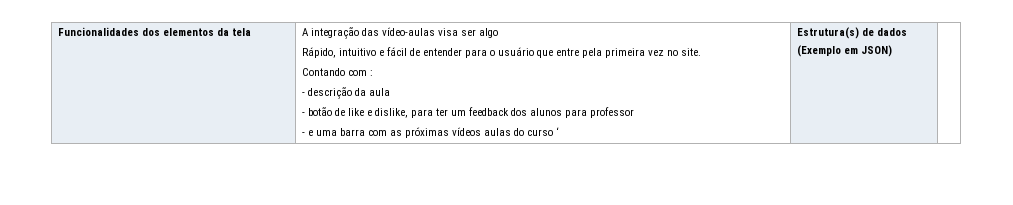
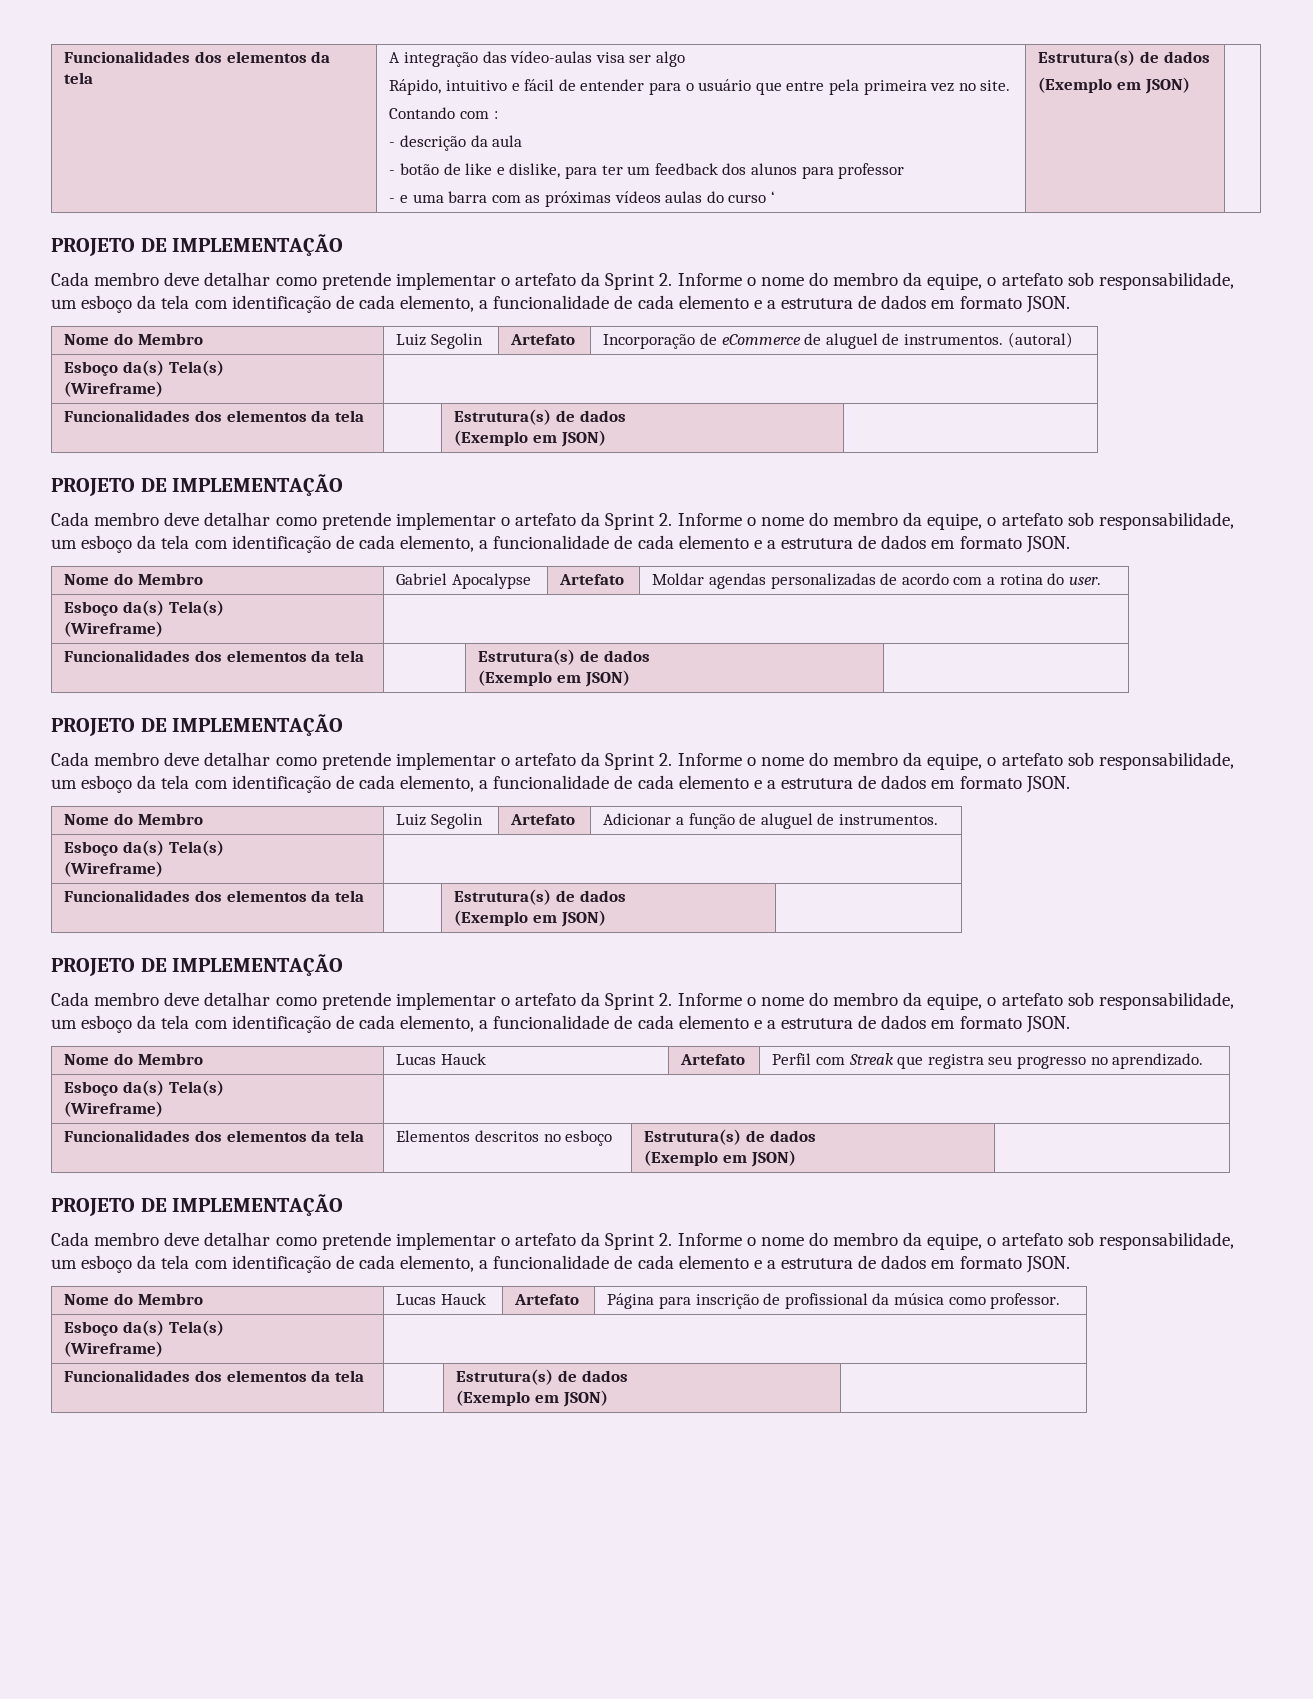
(893, 51) none -> [51,234,344,256] [51,272,1234,290] [51,295,1070,313] [64,333,203,345] [396,333,484,349] [510,334,576,345] [603,332,1073,349] [64,360,224,376] [64,381,164,397] [64,410,364,422] [454,409,626,425] [454,430,606,447] [51,474,344,496] [51,512,1234,530] [51,535,1070,553] [64,573,203,585] [396,573,532,589] [559,574,625,585] [652,573,1101,589] [64,600,224,616] [64,621,164,637] [64,650,364,662] [478,649,650,665] [478,670,630,687] [51,714,344,736] [51,752,1234,770] [51,775,1070,793] [64,813,203,825] [396,813,484,829] [510,814,576,825] [603,813,939,829] [64,840,224,856] [64,861,164,877] [64,890,364,902] [454,889,626,905] [454,910,606,927] [51,954,344,976] [51,992,1234,1010] [51,1015,1070,1033] [64,1053,203,1065] [396,1053,487,1065] [680,1054,746,1065] [772,1053,1204,1069] [64,1080,224,1096] [64,1101,164,1117] [64,1130,364,1142] [396,1130,613,1146] [644,1129,816,1145] [644,1150,796,1167] [51,1194,344,1216] [51,1232,1234,1250] [51,1255,1070,1273] [64,1293,203,1305] [396,1293,487,1305] [514,1294,580,1305] [607,1293,1061,1309] [64,1320,224,1336] [64,1341,164,1357] [64,1370,364,1382] [456,1369,628,1385] [456,1390,608,1407] // PROJETO DE IMPLEMENTAÇÃO // Cada membro deve detalhar como pretende implementar o artefato da Sprint 2. Informe o nome do membro da equipe, o artefato sob responsabilidade, um esboço da tela com identificação de cada elemento, a funcionalidade de cada elemento e a estrutura de dados em formato JSON. // Nome do Membro | Luiz Segolin | Artefato | Incorporação de eCommerce de aluguel de instrumentos. (autoral) // Esboço da(s) Tela(s) // (Wireframe) | // Funcionalidades dos elementos da tela | | Estrutura(s) de dados // (Exemplo em JSON) | // PROJETO DE IMPLEMENTAÇÃO // Cada membro deve detalhar como pretende implementar o artefato da Sprint 2. Informe o nome do membro da equipe, o artefato sob responsabilidade, um esboço da tela com identificação de cada elemento, a funcionalidade de cada elemento e a estrutura de dados em formato JSON. // Nome do Membro | Gabriel Apocalypse | Artefato | Moldar agendas personalizadas de acordo com a rotina do user. // Esboço da(s) Tela(s) // (Wireframe) | // Funcionalidades dos elementos da tela | | Estrutura(s) de dados // (Exemplo em JSON) | // PROJETO DE IMPLEMENTAÇÃO // Cada membro deve detalhar como pretende implementar o artefato da Sprint 2. Informe o nome do membro da equipe, o artefato sob responsabilidade, um esboço da tela com identificação de cada elemento, a funcionalidade de cada elemento e a estrutura de dados em formato JSON. // Nome do Membro | Luiz Segolin | Artefato | Adicionar a função de aluguel de instrumentos. // Esboço da(s) Tela(s) // (Wireframe) | // Funcionalidades dos elementos da tela | | Estrutura(s) de dados // (Exemplo em JSON) | // PROJETO DE IMPLEMENTAÇÃO // Cada membro deve detalhar como pretende implementar o artefato da Sprint 2. Informe o nome do membro da equipe, o artefato sob responsabilidade, um esboço da tela com identificação de cada elemento, a funcionalidade de cada elemento e a estrutura de dados em formato JSON. // Nome do Membro | Lucas Hauck | Artefato | Perfil com Streak que registra seu progresso no aprendizado. // Esboço da(s) Tela(s) // (Wireframe) | // Funcionalidades dos elementos da tela | Elementos descritos no esboço | Estrutura(s) de dados // (Exemplo em JSON) | // PROJETO DE IMPLEMENTAÇÃO // Cada membro deve detalhar como pretende implementar o artefato da Sprint 2. Informe o nome do membro da equipe, o artefato sob responsabilidade, um esboço da tela com identificação de cada elemento, a funcionalidade de cada elemento e a estrutura de dados em formato JSON. // Nome do Membro | Lucas Hauck | Artefato | Página para inscrição de profissional da música como professor. // Esboço da(s) Tela(s) // (Wireframe) | // Funcionalidades dos elementos da tela | | Estrutura(s) de dados // (Exemplo em JSON) |

